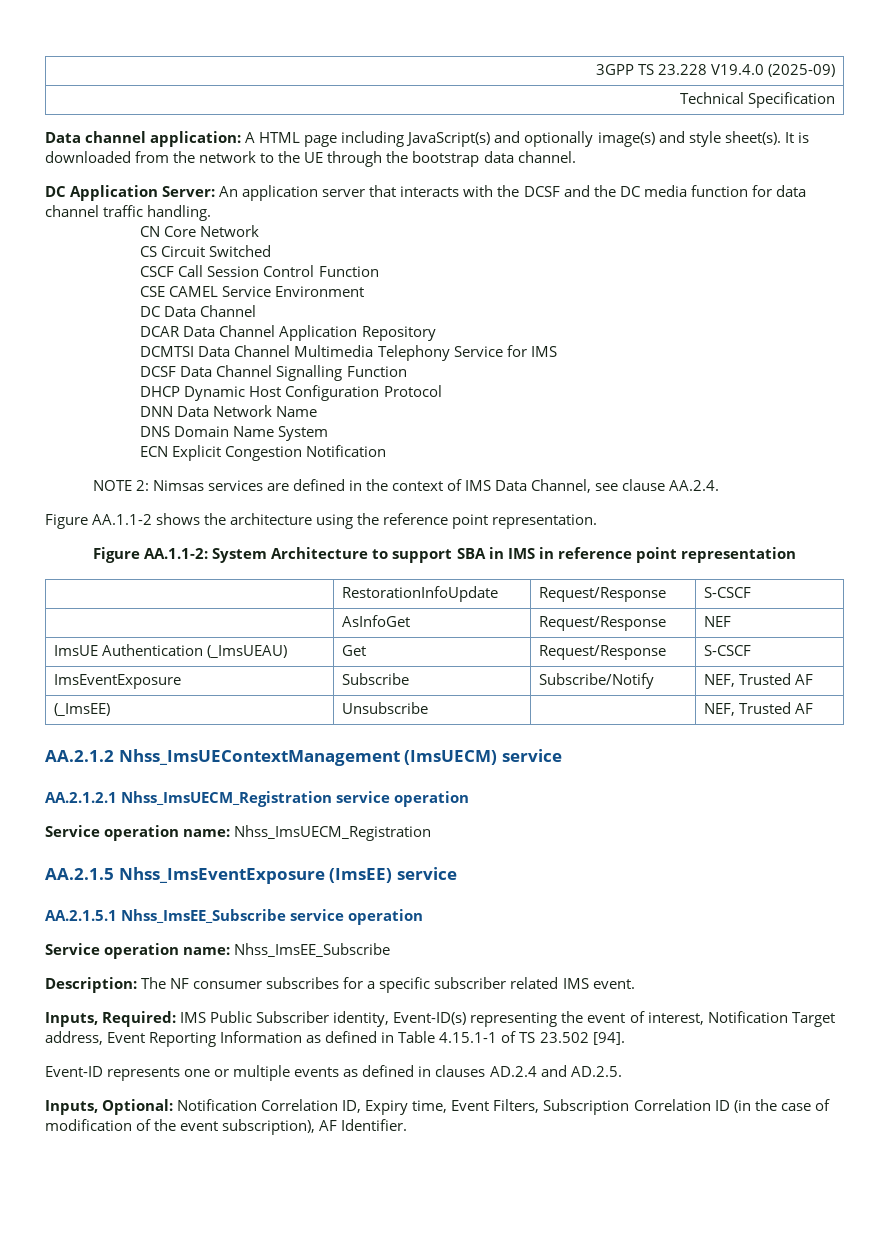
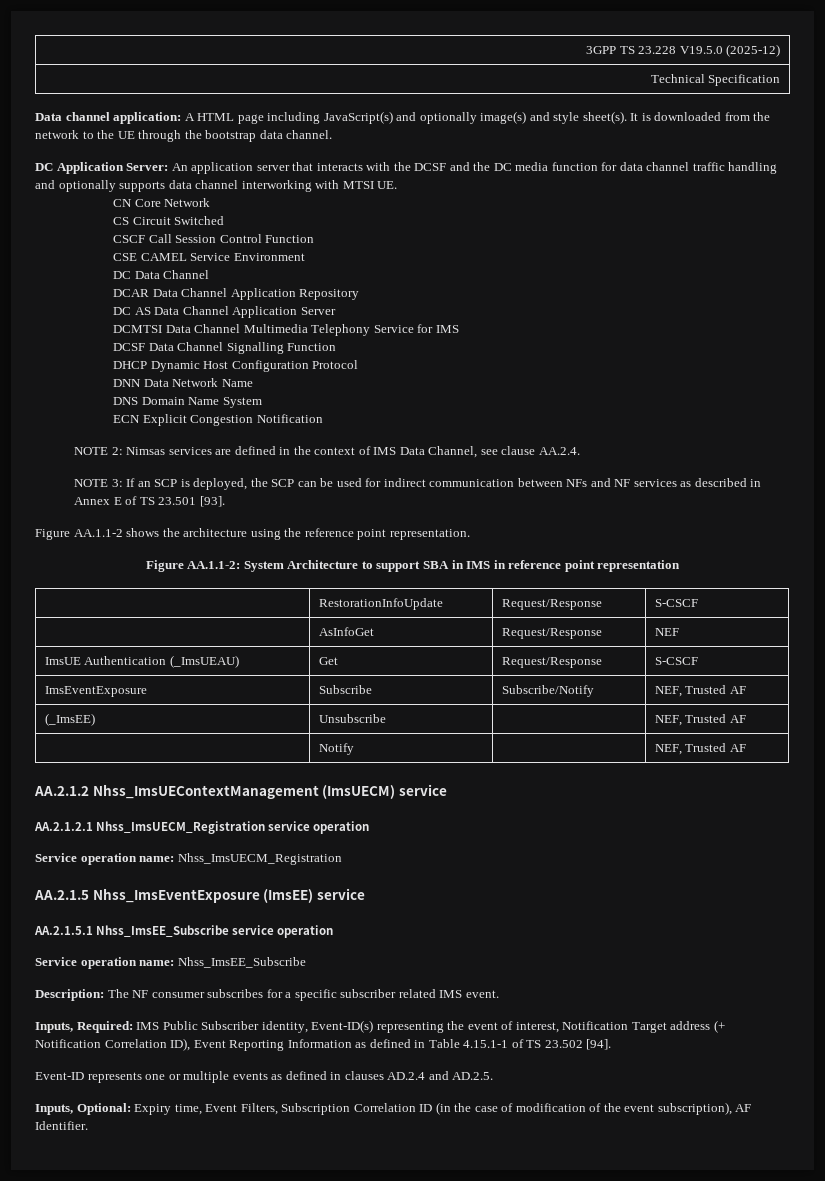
[711,64,836,77] V19.4.0 (2025-09) -> [679,44,781,57] V19.5.0 (2025-12)
[147,205,212,221] handling. -> [728,162,778,174] [35,180,398,192] handling and optionally supports data channel interworking with MTSI UE.
(436, 333) none -> [113,306,336,318] // DC AS Data Channel Application Server
(720, 485) none -> [74,478,762,490] [74,496,225,507] // NOTE 3: If an SCP is deployed, the SCP can be used for indirect communication between NFs and NF services as described in Annex E of TS 23.501 [93].
(813, 708) none -> [318,743,354,755] [654,743,746,755] // | Notify | | NEF, Trusted AF
[45,1031,103,1045] address, -> [670,1020,725,1033] [35,1038,191,1051] address (+ Notification Correlation ID),
[177,1099,362,1113] Notification Correlation ID, -> (131, 1109) none

